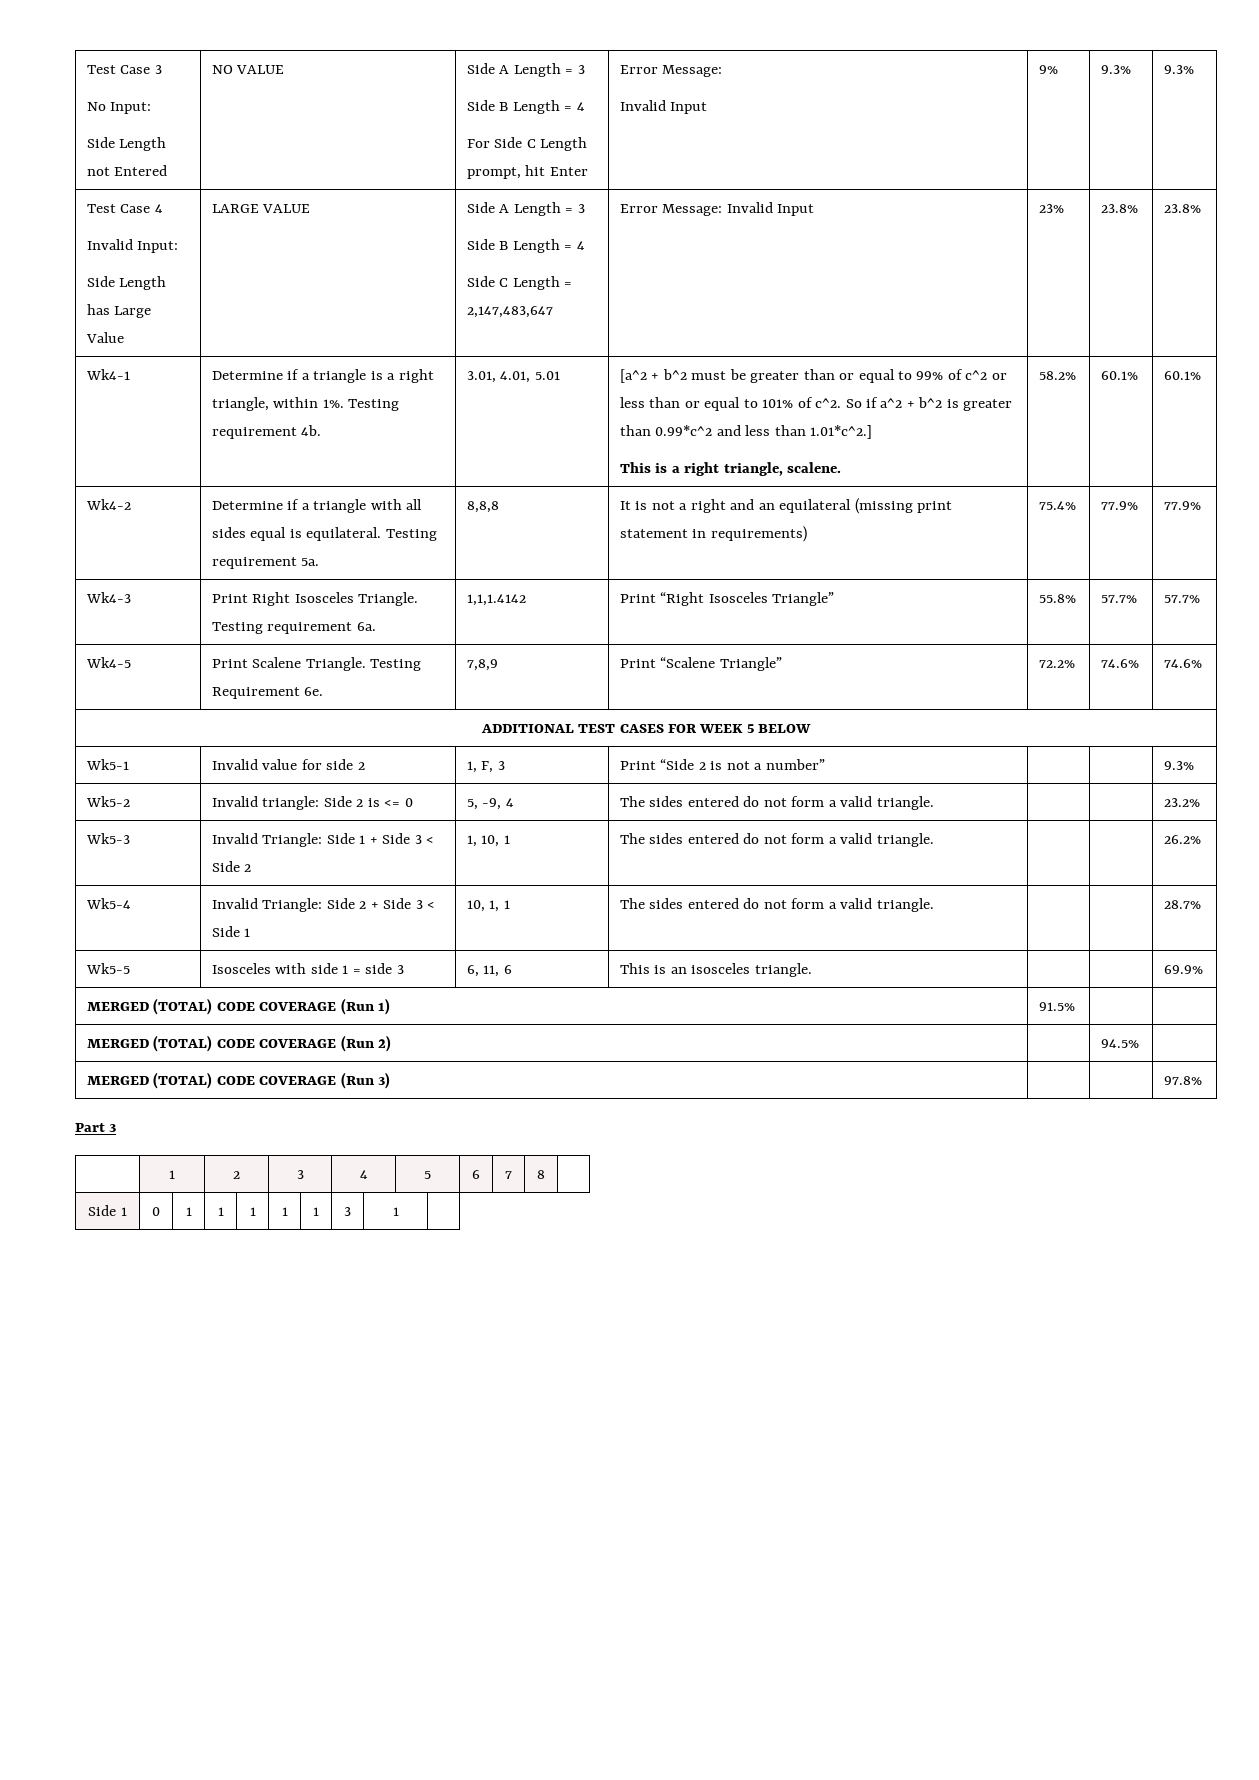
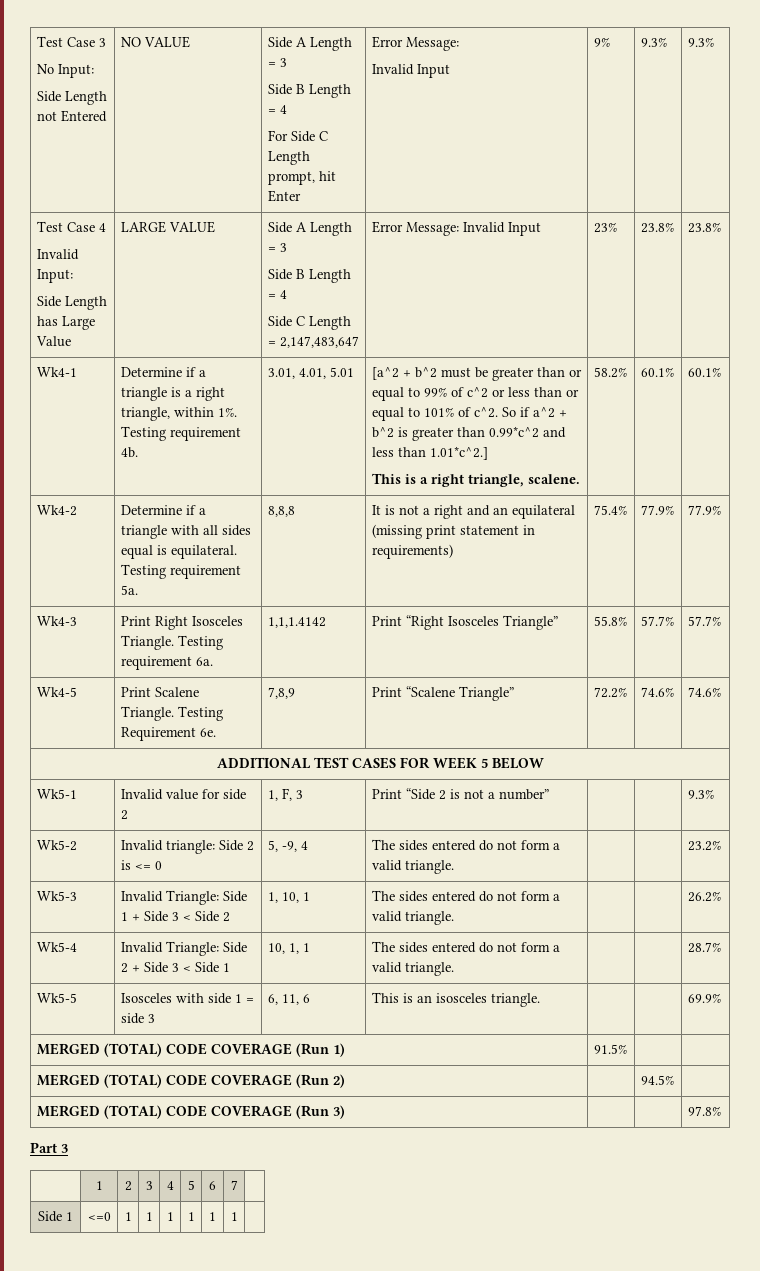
[537,1170,545,1179] [88,1205,127,1216] [152,1207,160,1216] [185,1207,192,1216] [217,1207,224,1216] [249,1207,256,1216] [281,1207,288,1216] [313,1207,319,1216] [344,1207,351,1216] | 8 | // Side 1 | 0 | 1 | 1 | 1 | 1 | 1 | 3 -> [38,1211,73,1222] [87,1212,111,1221] [124,1212,132,1221] [145,1212,153,1221] [166,1212,174,1221] [187,1212,195,1221] [209,1212,216,1221] | // Side 1 | <=0 | 1 | 1 | 1 | 1 | 1

